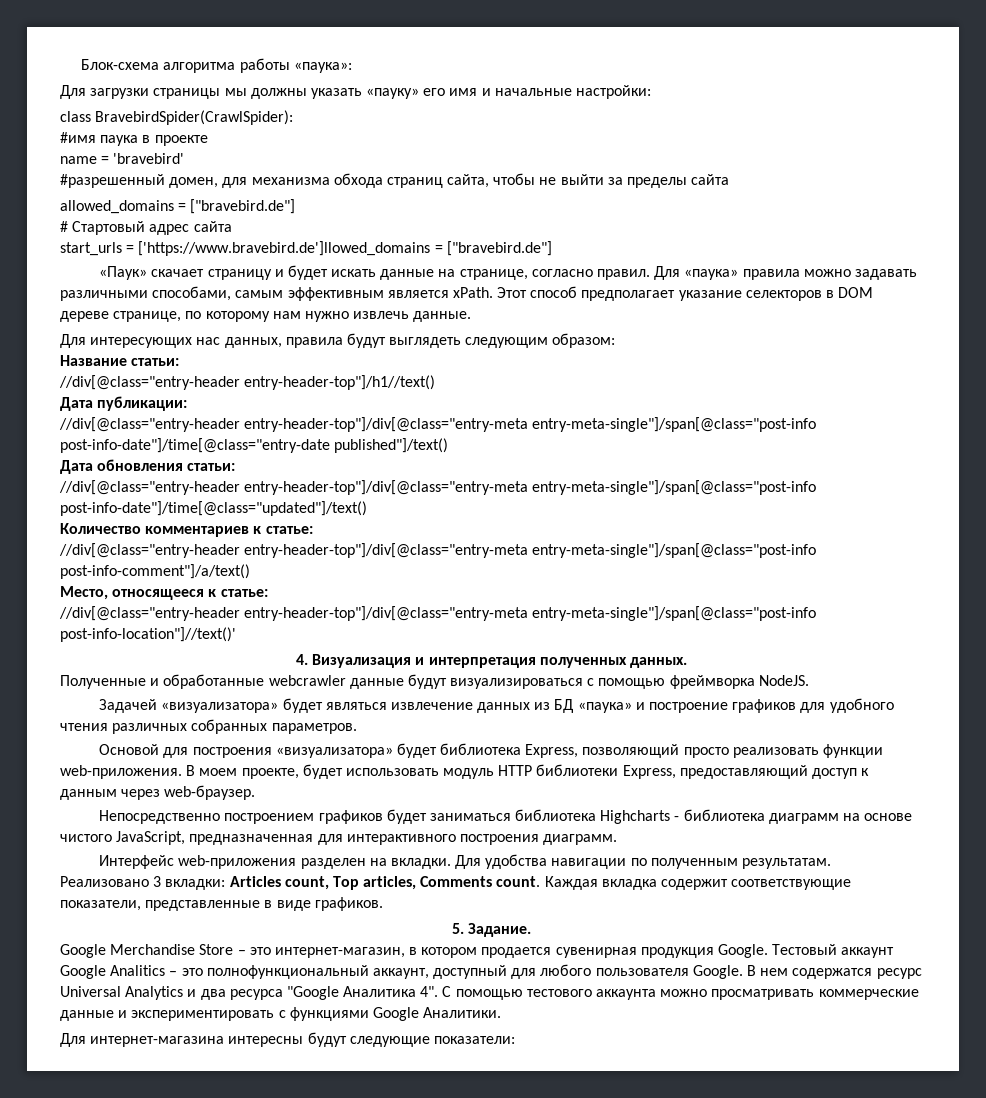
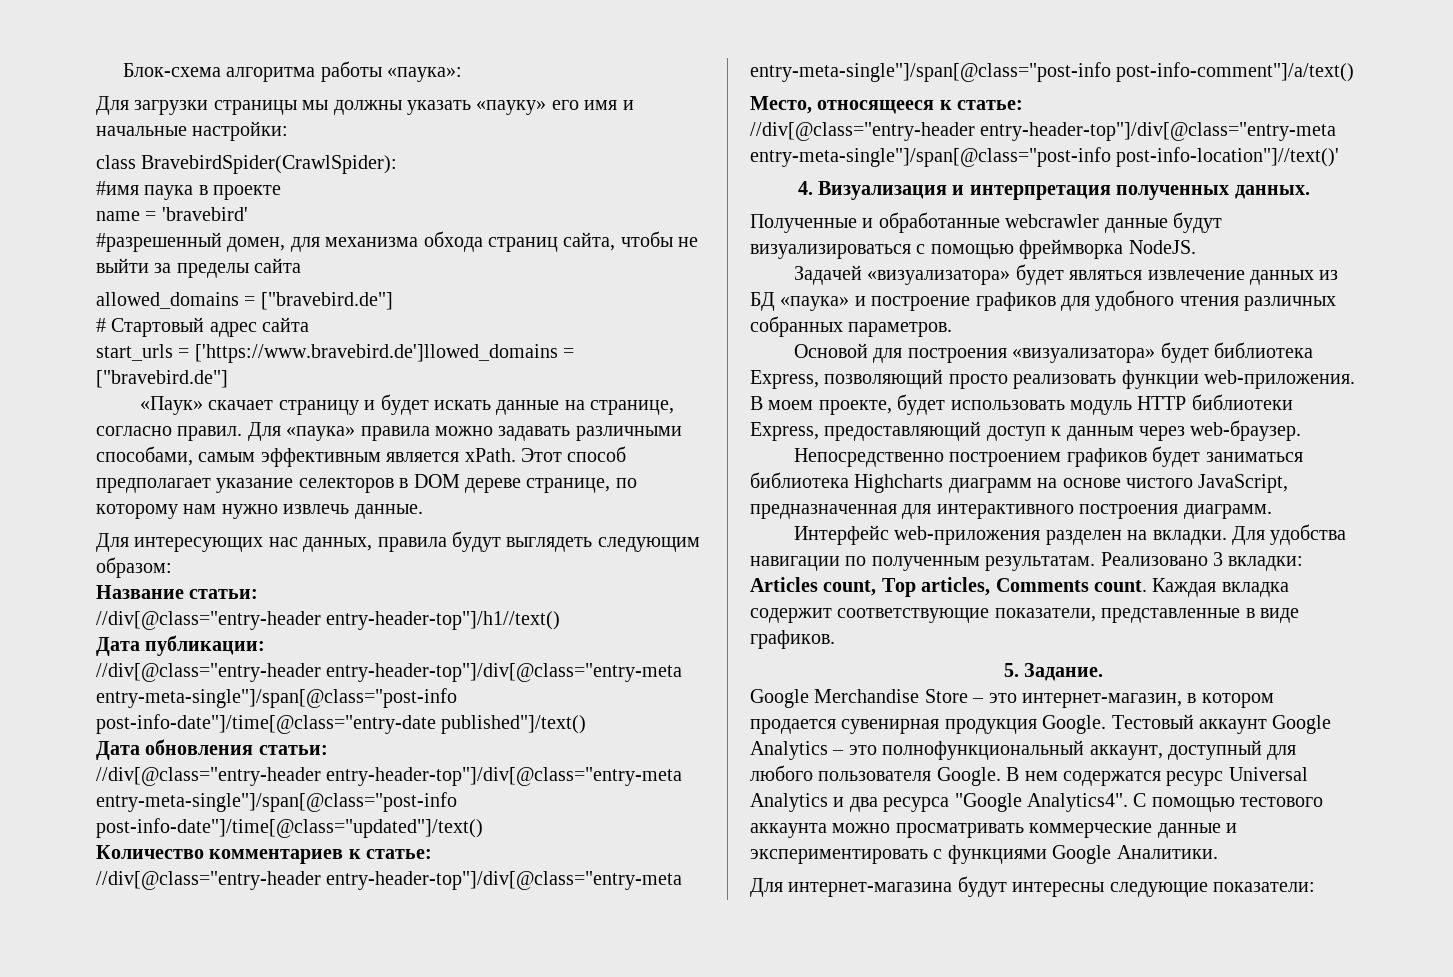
[674,809,765,821] - библиотека -> (944, 483) none
[110,965,166,976] Analitics -> [750,741,828,760] Analytics
[343,986,439,997] Аналитика 4". -> [1027,793,1128,812] Analytics4".
[228,1032,347,1047] интересны будут -> [957,876,1105,897] будут интересны

